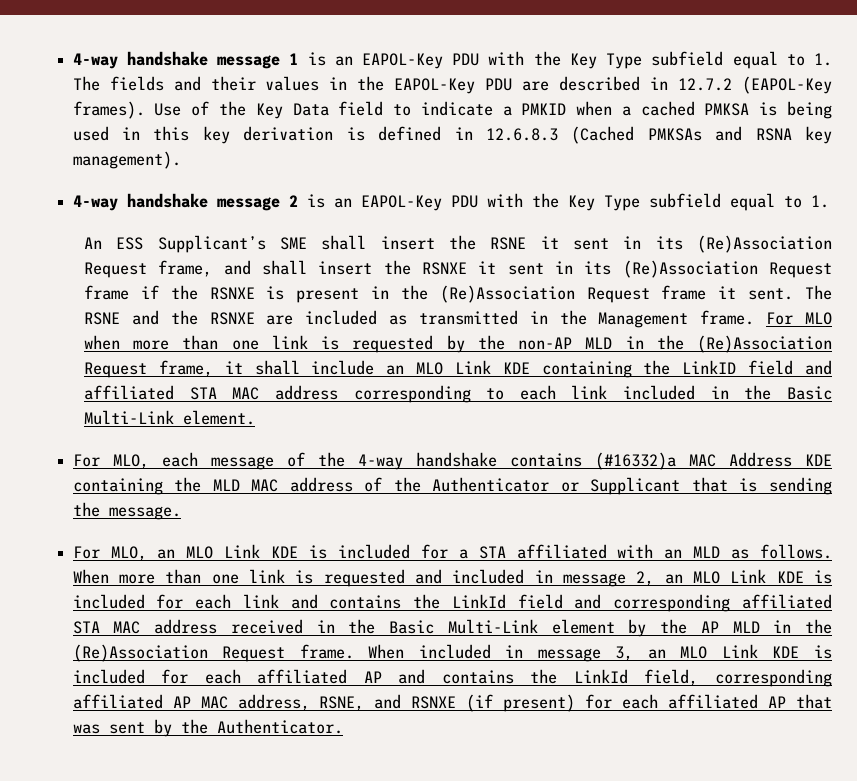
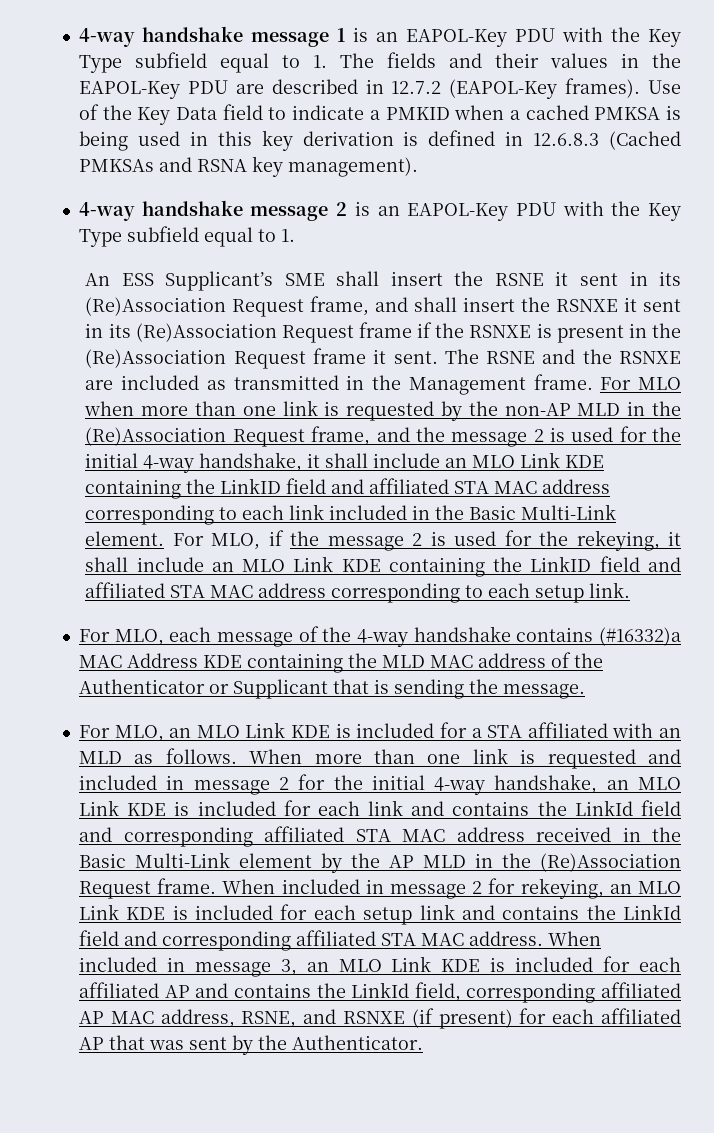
(213, 368) none -> [376,426,681,447] [85,452,303,473] and the message 2 is used for the initial 4-way handshake,
(256, 417) none -> [172,530,682,551] [85,556,681,577] [85,582,631,603] For MLO, if the message 2 is used for the rekeying, it shall include an MLO Link KDE containing the LinkID field and affiliated STA MAC address corresponding to each setup link.
[636,571,655,586] 2, -> [278,774,598,795] 2 for the initial 4-way handshake,
(601, 655) none -> [472,878,681,899] [79,904,681,925] [79,930,602,951] [79,957,271,977] 2 for rekeying, an MLO Link KDE is included for each setup link and contains the LinkId field and corresponding affiliated STA MAC address. When included in message

